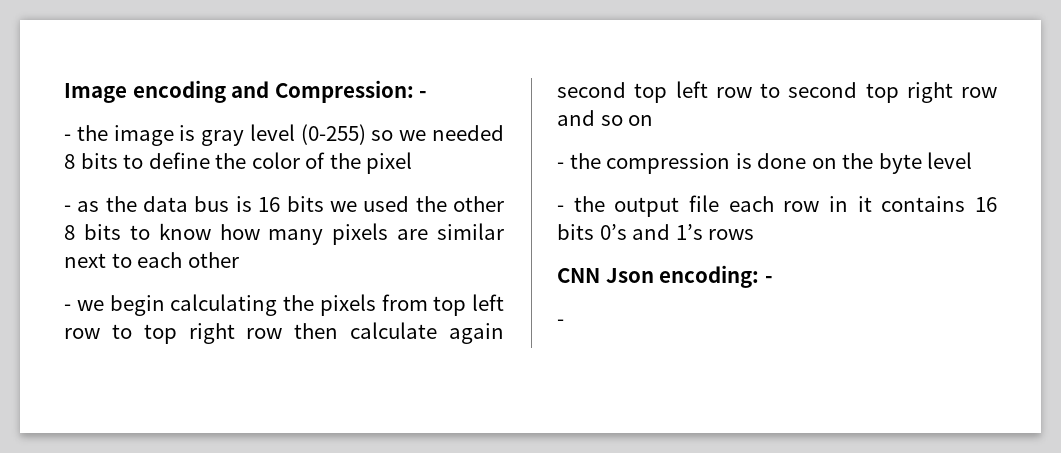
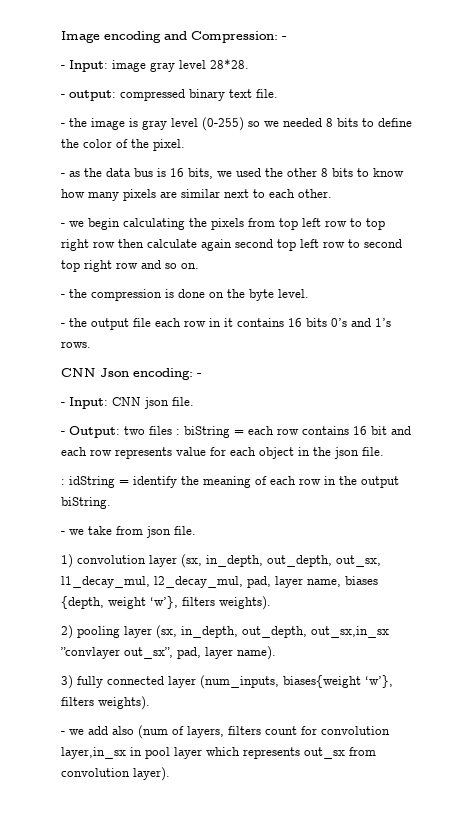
(428, 94) none -> [61,59,249,72] [61,89,278,101] // - Input: image gray level 28*28. // - output: compressed binary text file.
[366,152,413,174] pixel -> [153,139,185,151] pixel.
[286,196,324,212] bits -> [188,168,213,179] bits,
[187,252,239,268] other -> [298,189,332,198] other.
[628,115,654,126] on -> [181,263,199,269] on.
[927,152,973,169] level -> [278,289,309,298] level.
[708,229,755,240] rows -> [61,341,91,348] rows.
(564, 322) none -> [69,397,194,409] [61,426,411,438] [61,447,384,459] [61,476,399,488] [61,497,111,509] [61,526,196,538] [61,554,381,568] [61,576,378,588] [61,596,271,610] [61,625,389,639] [61,646,276,660] [61,675,393,689] [61,696,150,710] [61,725,390,739] [61,747,376,759] [61,767,170,781] Input: CNN json file. // - Output: two files : biString = each row contains 16 bit and each row represents value for each object in the json file. // : idString = identify the meaning of each row in the output biString. // - we take from json file. // 1) convolution layer (sx, in_depth, out_depth, out_sx, l1_decay_mul, l2_decay_mul, pad, layer name, biases {depth, weight ‘w’}, filters weights). // 2) pooling layer (sx, in_depth, out_depth, out_sx,in_sx ”convlayer out_sx”, pad, layer name). // 3) fully connected layer (num_inputs, biases{weight ‘w’}, filters weights). // - we add also (num of layers, filters count for convolution layer,in_sx in pool layer which represents out_sx from convolution layer).

